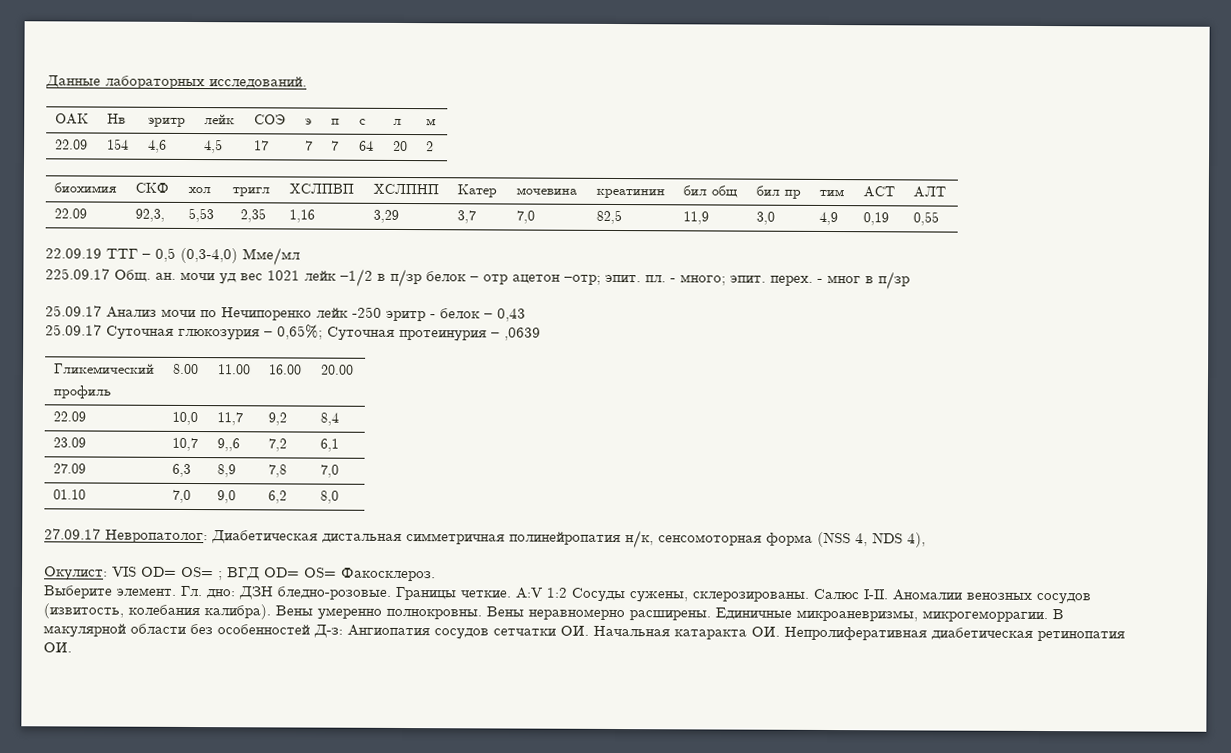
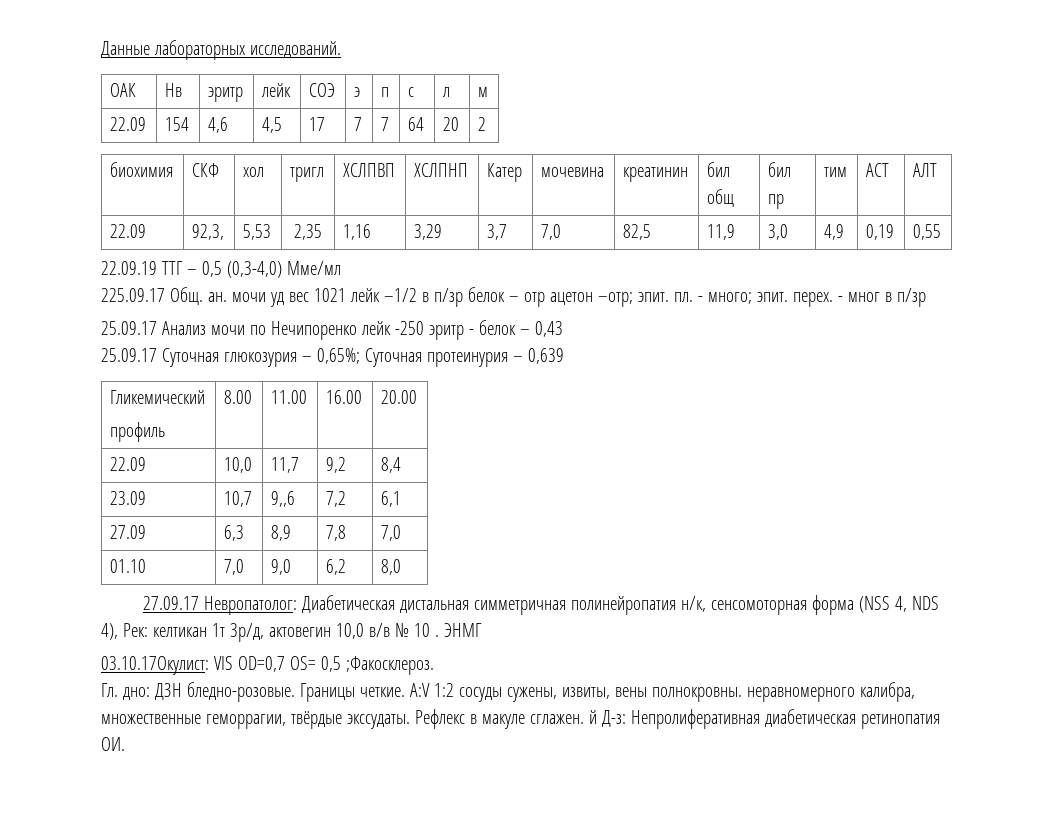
[504,327,541,341] ,0639 -> [527,348,564,364] 0,639
[44,566,436,582] [43,585,176,599] // Окулист: VIS OD= OS= ; ВГД OD= OS= Факосклероз. // Выберите элемент. -> [122,623,482,642] [101,656,434,675] Рек: келтикан 1т 3р/д, актовегин 10,0 в/в № 10 . ЭНМГ // 03.10.17Окулист: VIS OD=0,7 OS= 0,5 ;Факосклероз. //
[571,587,1091,605] [43,603,1064,623] [43,623,780,640] Сосуды сужены, склерозированы. Салюс I-II. Аномалии венозных сосудов (извитость, колебания калибра). Вены умеренно полнокровны. Вены неравномерно расширены. Единичные микроаневризмы, микрогеморрагии. В макулярной области без особенностей Д-з: Ангиопатия сосудов сетчатки ОИ. Начальная катаракта ОИ. -> [458,682,915,702] [101,709,626,729] сосуды сужены, извиты, вены полнокровны. неравномерного калибра, множественные геморрагии, твёрдые экссудаты. Рефлекс в макуле сглажен. й Д-з:

